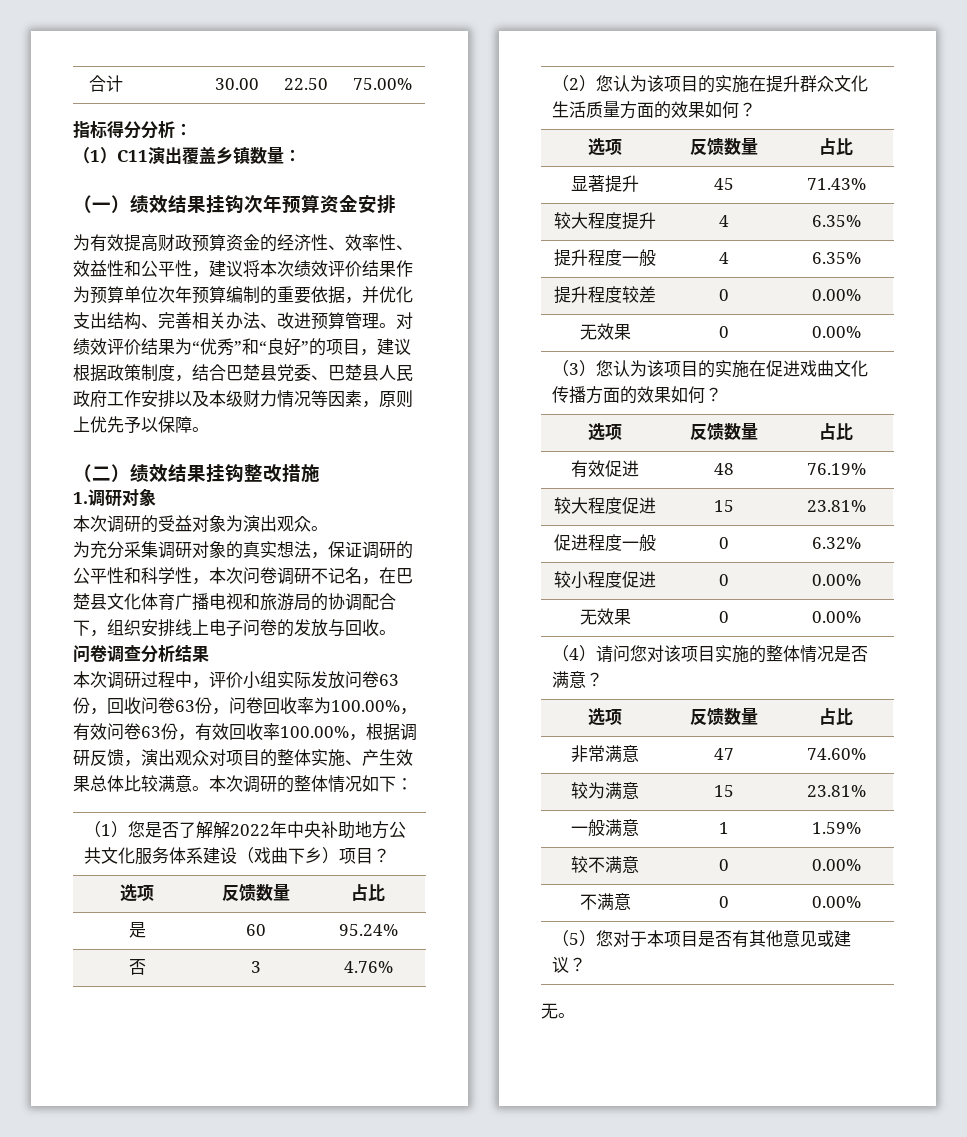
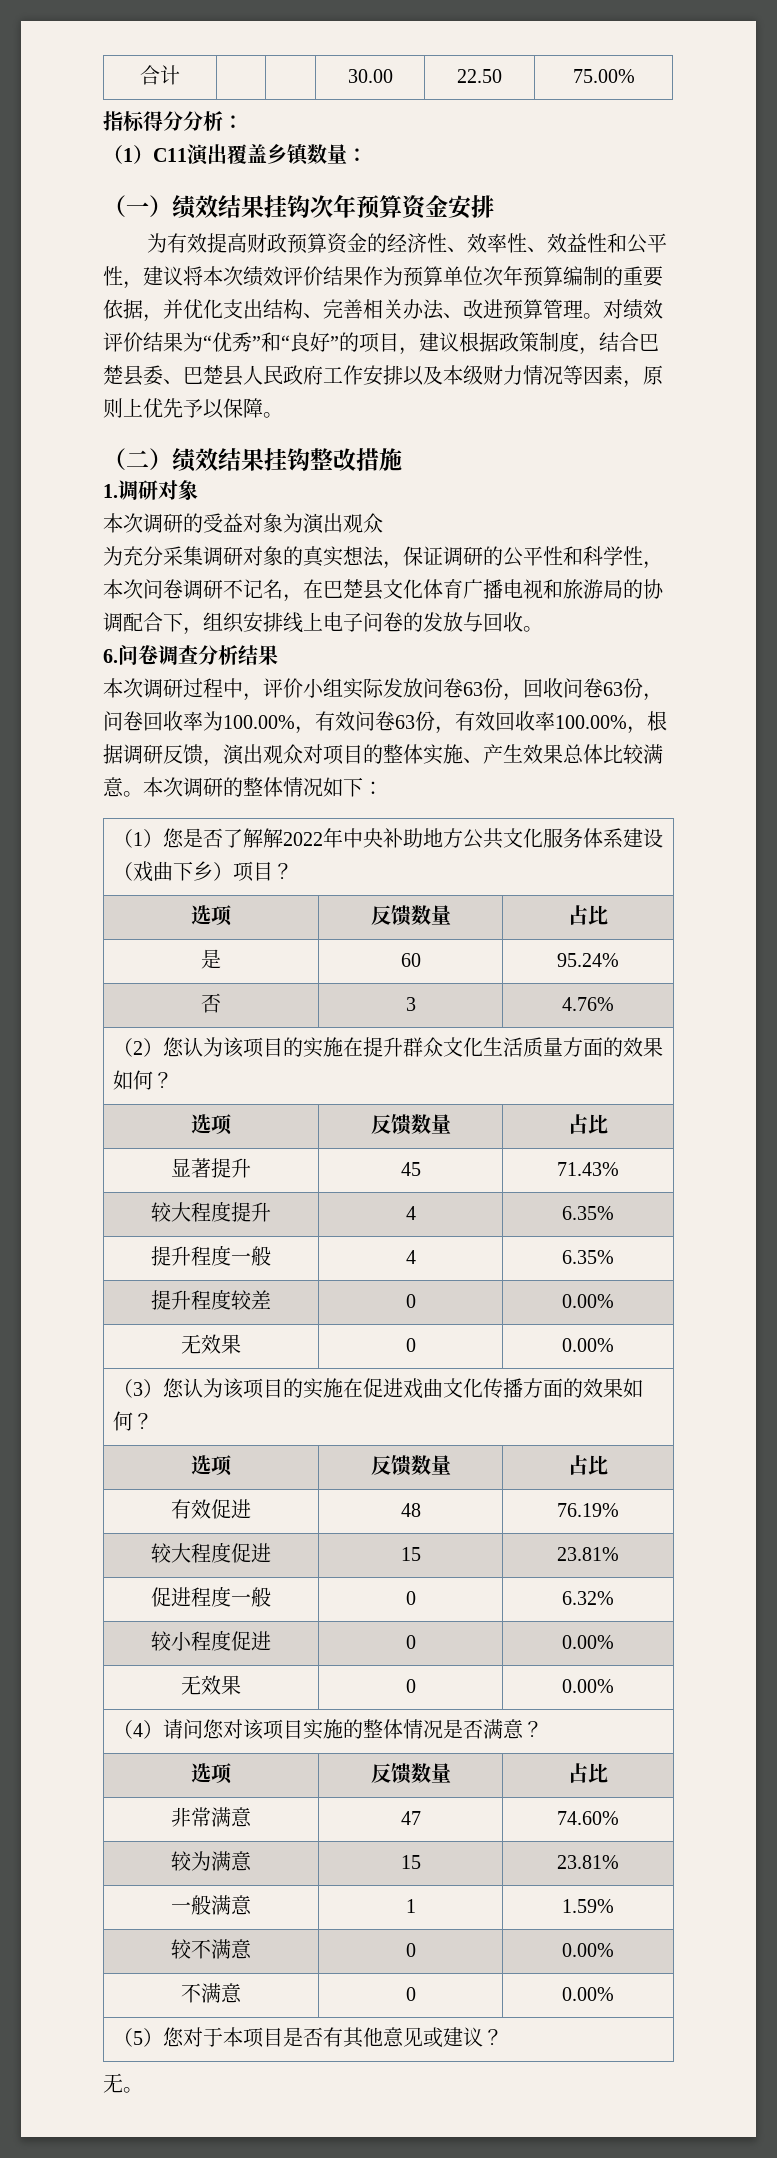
[277,364,294,382] 党 -> (143, 375) none
[311,526,328,531] 。 -> (383, 523) none
(396, 632) none -> [103,649,118,663] 6.

